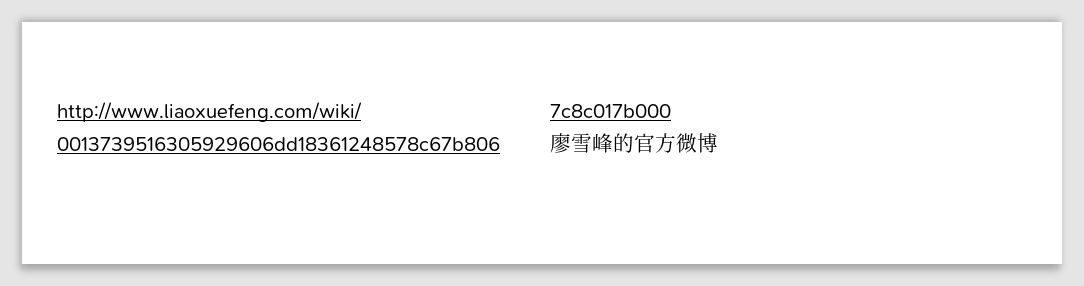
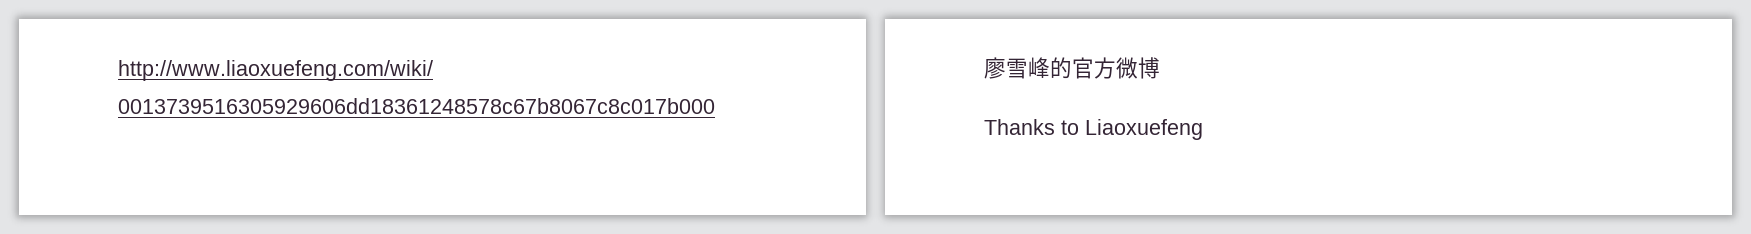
(718, 143) none -> [984,119,1203,140] // Thanks to Liaoxuefeng

